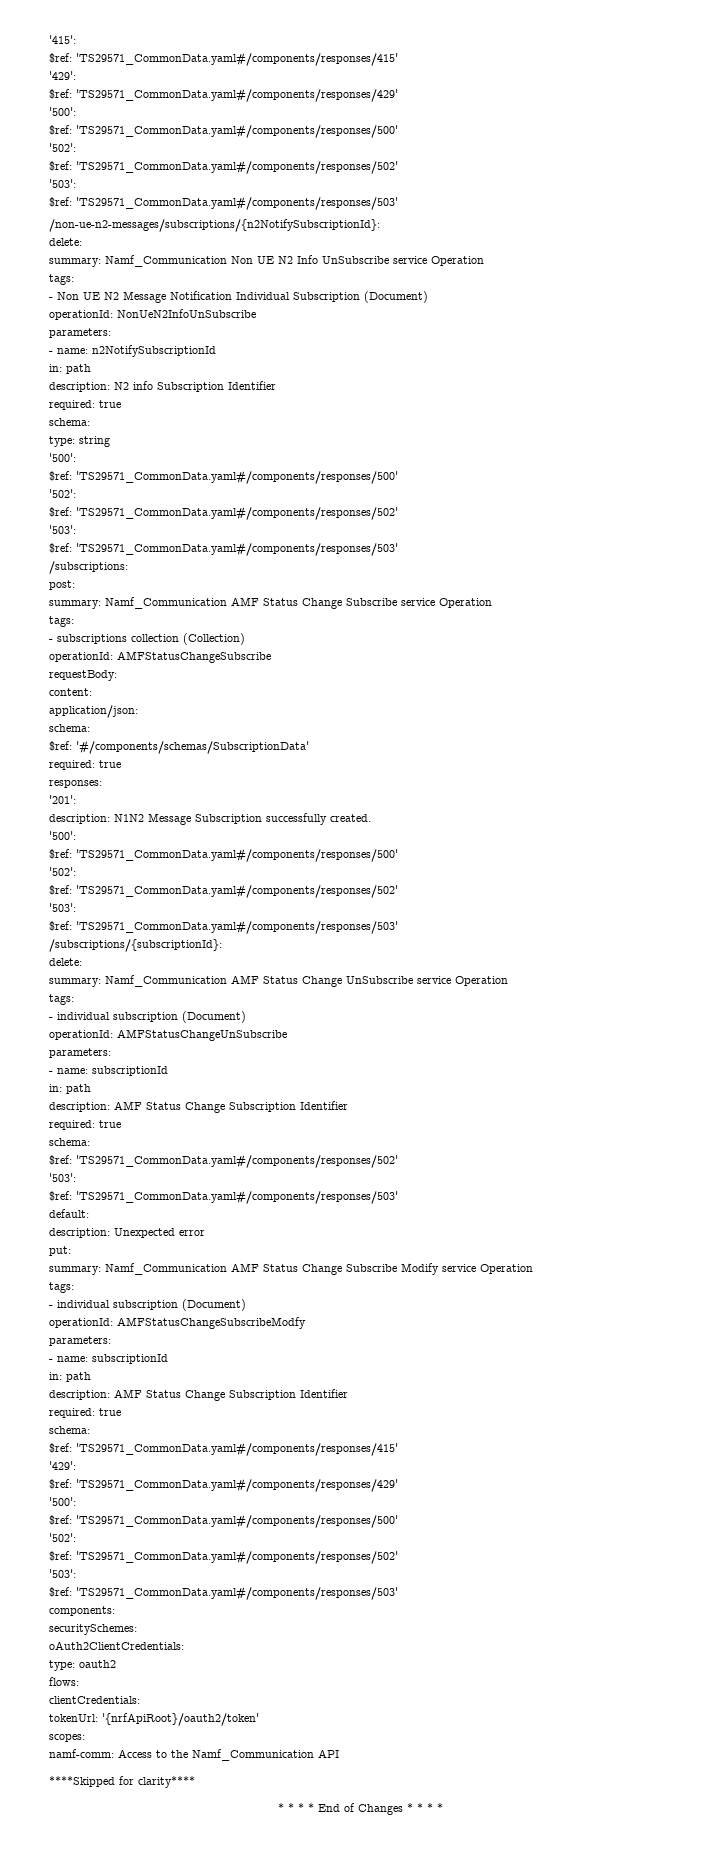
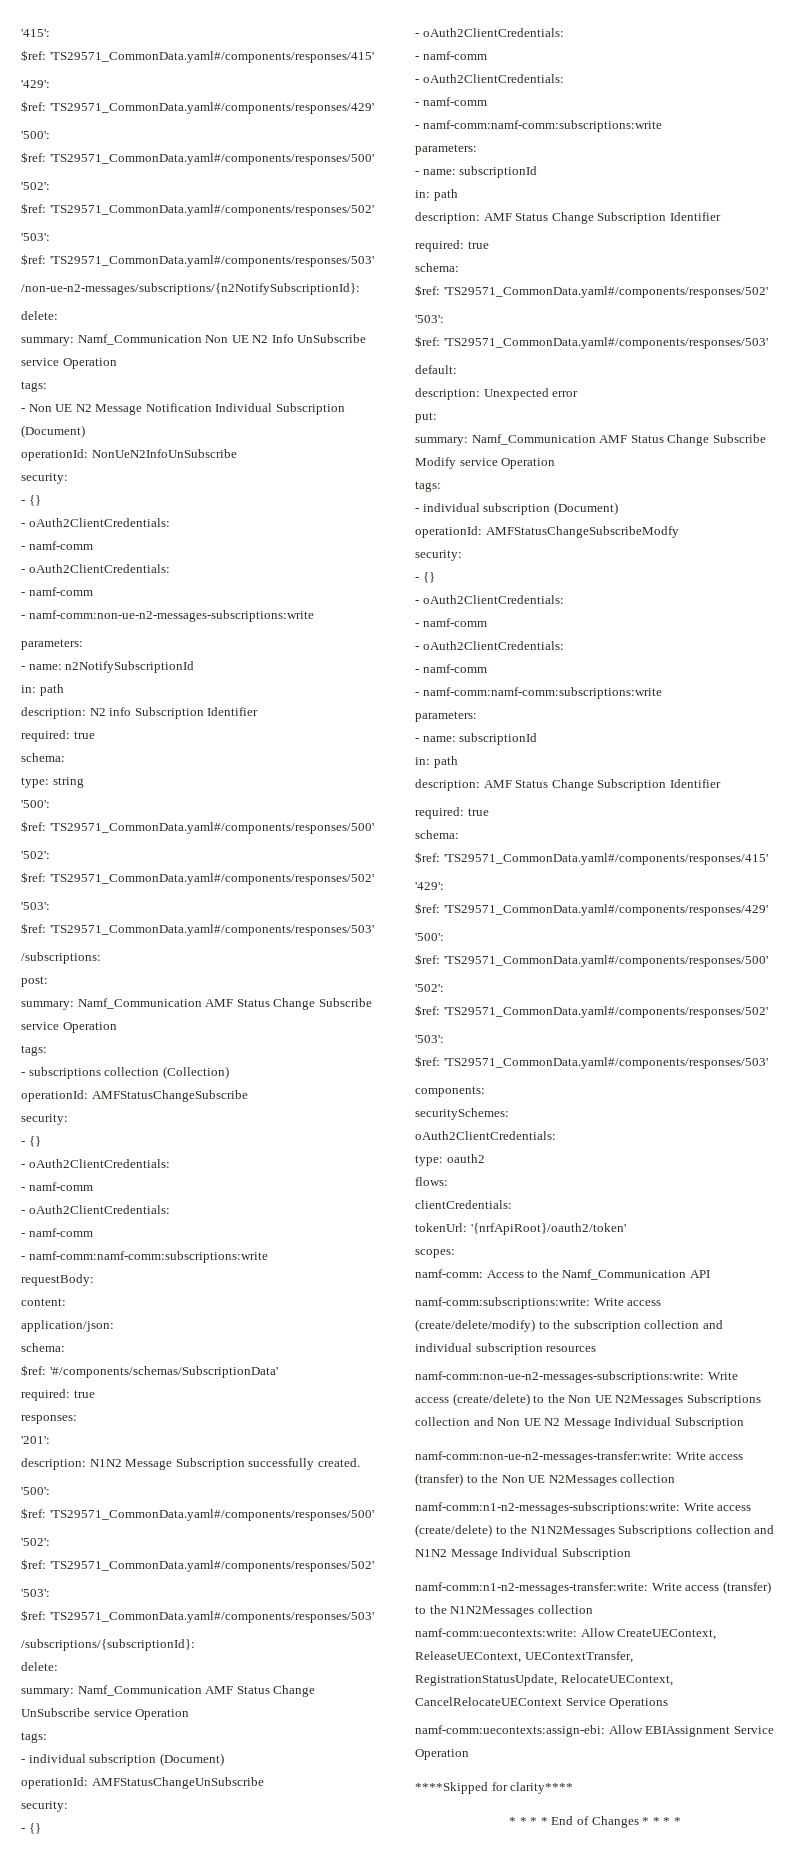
(256, 313) none -> [21,473,68,484] [21,495,41,506] [21,518,170,527] [21,541,93,550] [21,564,170,573] [21,587,93,596] [21,610,314,622] // security: // - {} // - oAuth2ClientCredentials: // - namf-comm // - oAuth2ClientCredentials: // - namf-comm // - namf-comm:non-ue-n2-messages-subscriptions:write
(271, 657) none -> [21,1114,68,1125] [21,1136,41,1147] [21,1159,170,1168] [21,1182,93,1191] [21,1205,170,1214] [21,1228,93,1237] [21,1251,268,1263] // security: // - {} // - oAuth2ClientCredentials: // - namf-comm // - oAuth2ClientCredentials: // - namf-comm // - namf-comm:namf-comm:subscriptions:write
(287, 1035) none -> [21,1801,68,1812] [21,1823,41,1834] [415,28,564,37] [415,51,487,60] [415,74,564,83] [415,97,487,106] [415,120,662,132] // security: // - {} // - oAuth2ClientCredentials: // - namf-comm // - oAuth2ClientCredentials: // - namf-comm // - namf-comm:namf-comm:subscriptions:write
(306, 1323) none -> [415,550,462,561] [415,572,435,583] [415,595,564,604] [415,618,487,627] [415,641,564,650] [415,664,487,673] [415,687,662,699] // security: // - {} // - oAuth2ClientCredentials: // - namf-comm // - oAuth2ClientCredentials: // - namf-comm // - namf-comm:namf-comm:subscriptions:write
(339, 1753) none -> [415,1297,662,1309] [415,1319,723,1332] [415,1343,597,1355] [415,1371,738,1383] [415,1393,761,1406] [415,1417,744,1429] [415,1451,744,1463] [415,1473,676,1486] [415,1502,752,1514] [415,1524,775,1537] [415,1548,631,1560] [415,1581,771,1594] [415,1605,593,1617] [415,1628,717,1640] [415,1651,633,1663] [415,1674,673,1686] [415,1697,669,1709] [415,1725,774,1737] [415,1749,469,1760] // namf-comm:subscriptions:write: Write access (create/delete/modify) to the subscription collection and individual subscription resources // namf-comm:non-ue-n2-messages-subscriptions:write: Write access (create/delete) to the Non UE N2Messages Subscriptions collection and Non UE N2 Message Individual Subscription // namf-comm:non-ue-n2-messages-transfer:write: Write access (transfer) to the Non UE N2Messages collection // namf-comm:n1-n2-messages-subscriptions:write: Write access (create/delete) to the N1N2Messages Subscriptions collection and N1N2 Message Individual Subscription // namf-comm:n1-n2-messages-transfer:write: Write access (transfer) to the N1N2Messages collection // namf-comm:uecontexts:write: Allow CreateUEContext, ReleaseUEContext, UEContextTransfer, RegistrationStatusUpdate, RelocateUEContext, CancelRelocateUEContext Service Operations // namf-comm:uecontexts:assign-ebi: Allow EBIAssignment Service Operation

